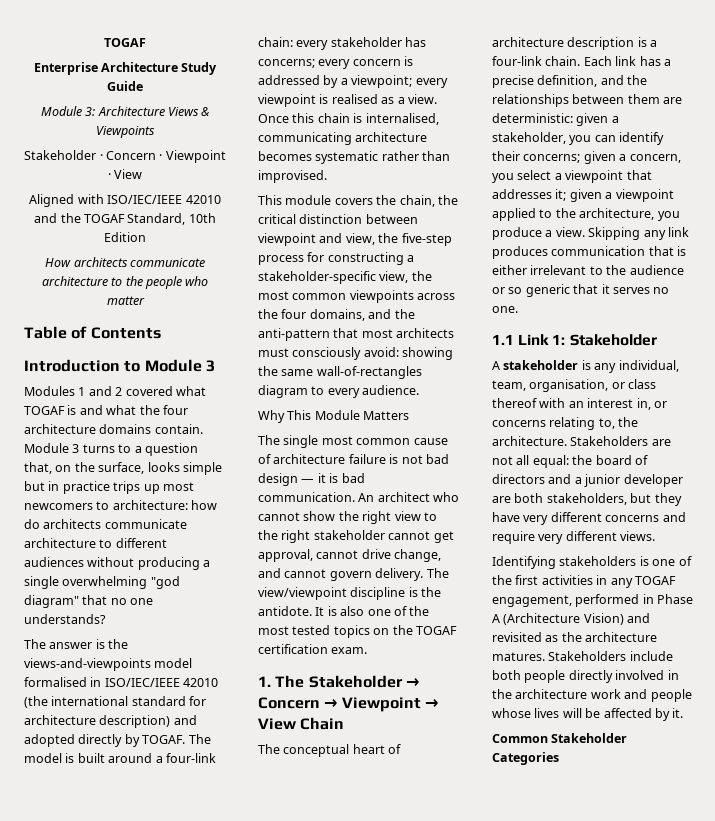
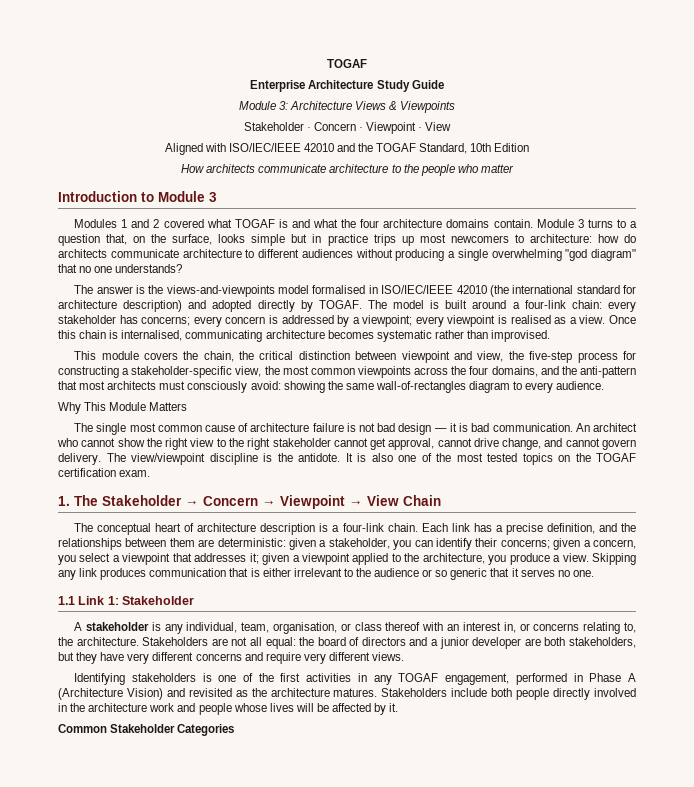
[24,326,161,339] // Table of Contents -> (514, 168) none

